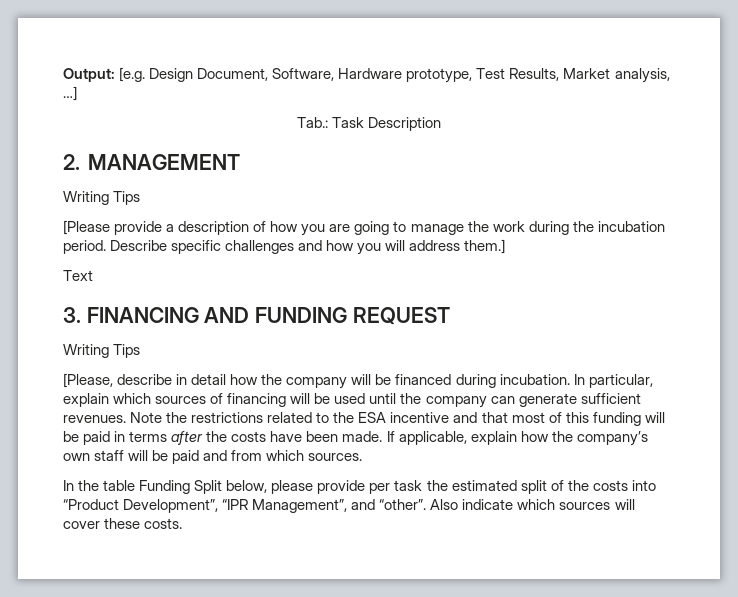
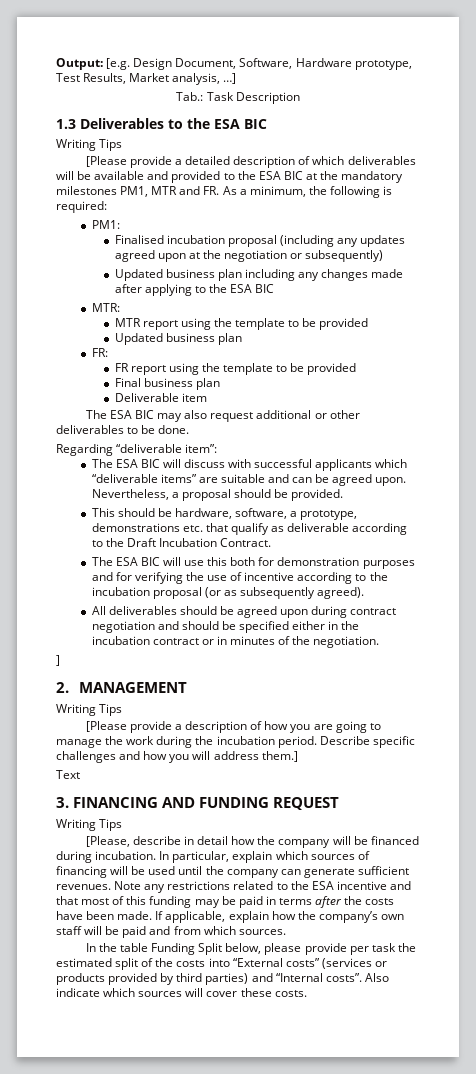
(442, 124) none -> [56,118,267,129] [56,139,123,151] [85,156,416,168] [56,171,404,183] [56,186,393,198] [56,201,107,213] [91,220,120,229] [114,235,406,247] [114,250,384,262] [114,269,404,281] [114,284,275,296] [91,303,120,312] [114,318,369,330] [114,333,242,345] [91,348,108,357] [114,363,357,375] [114,378,220,390] [114,393,207,402] [85,410,360,422] [56,425,190,434] [56,444,218,456] [91,459,408,471] [91,474,407,486] [91,489,344,501] [91,508,358,520] [91,523,408,535] [91,538,272,547] [91,557,415,569] [91,572,388,584] [91,587,365,599] [91,606,397,618] [91,621,360,633] [91,636,380,648] [56,655,60,666] // 1.3 Deliverables to the ESA BIC // Writing Tips // [Please provide a detailed description of which deliverables will be available and provided to the ESA BIC at the mandatory milestones PM1, MTR and FR. As a minimum, the following is required: // PM1: // Finalised incubation proposal (including any updates agreed upon at the negotiation or subsequently) // Updated business plan including any changes made after applying to the ESA BIC // MTR: // MTR report using the template to be provided // Updated business plan // FR: // FR report using the template to be provided // Final business plan // Deliverable item // The ESA BIC may also request additional or other deliverables to be done. // Regarding “deliverable item”: // The ESA BIC will discuss with successful applicants which “deliverable items” are suitable and can be agreed upon. Nevertheless, a proposal should be provided. // This should be hardware, software, a prototype, demonstrations etc. that qualify as deliverable according to the Draft Incubation Contract. // The ESA BIC will use this both for demonstration purposes and for verifying the use of incentive according to the incubation proposal (or as subsequently agreed). // All deliverables should be agreed upon during contract negotiation and should be specified either in the incubation contract or in minutes of the negotiation. // ]
[166,412,188,423] the -> [144,884,166,893] any
[644,412,665,423] will -> [194,899,220,908] may
[63,499,427,513] “Product Development”, “IPR Management”, and “other”. -> [232,958,387,969] [56,973,362,985] “External costs” (services or products provided by third parties) and “Internal costs”.

